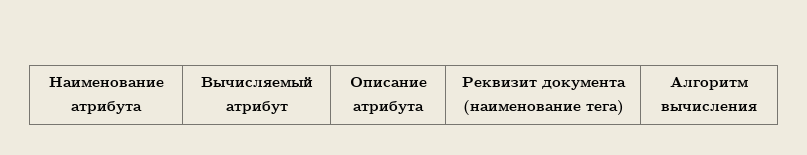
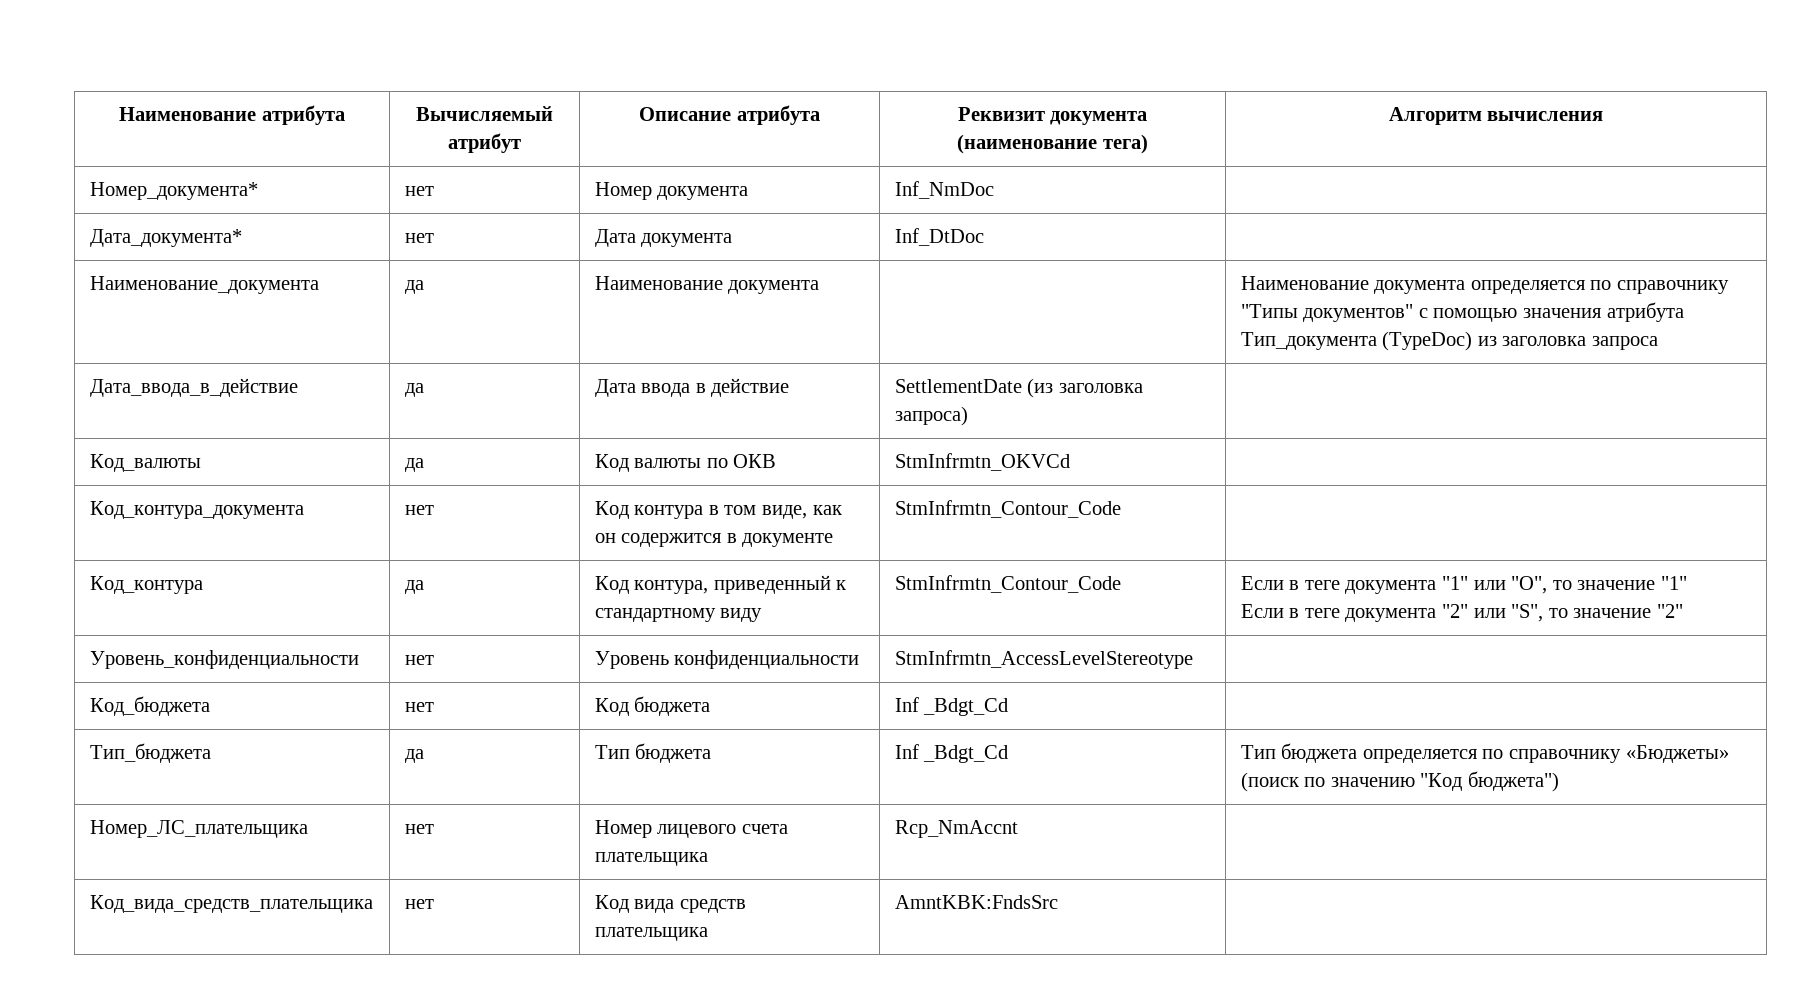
(757, 107) none -> [89,182,258,200] [404,186,434,196] [594,182,749,200] [894,181,994,199] [89,229,242,247] [404,233,434,243] [594,229,733,247] [894,228,984,246] [89,276,319,294] [404,280,424,294] [594,276,820,294] [1240,276,1730,294] [1240,302,1684,322] [1240,331,1659,351] [89,378,298,397] [404,383,424,397] [594,378,790,397] [894,378,1143,398] [894,406,968,426] [89,454,201,472] [404,458,424,472] [594,454,777,472] [894,453,1070,471] [89,501,304,519] [404,505,434,515] [594,501,842,519] [594,533,834,547] [894,500,1121,518] [89,576,203,594] [404,580,424,594] [594,575,847,594] [594,608,763,622] [894,575,1121,593] [1240,576,1687,594] [1240,604,1683,622] [89,650,359,669] [404,655,434,665] [594,650,860,669] [894,650,1193,669] [89,696,210,716] [404,702,434,712] [594,696,711,716] [894,697,1009,716] [89,743,211,763] [404,749,424,763] [594,743,712,763] [894,744,1009,763] [1240,743,1729,763] [1240,771,1560,792] [89,820,308,838] [404,824,434,834] [594,820,788,838] [594,852,708,866] [894,820,1018,838] [89,895,373,913] [404,899,434,909] [594,895,746,913] [594,927,708,941] [894,895,1058,909] // Номер_документа* | нет | Номер документа | Inf_NmDoc | // Дата_документа* | нет | Дата документа | Inf_DtDoc | // Наименование_документа | да | Наименование документа | | Наименование документа определяется по справочнику "Типы документов" с помощью значения атрибута Тип_документа (TypeDoc) из заголовка запроса // Дата_ввода_в_действие | да | Дата ввода в действие | SettlementDate (из заголовка запроса) | // Код_валюты | да | Код валюты по ОКВ | StmInfrmtn_OKVCd | // Код_контура_документа | нет | Код контура в том виде, как он содержится в документе | StmInfrmtn_Contour_Code | // Код_контура | да | Код контура, приведенный к стандартному виду | StmInfrmtn_Contour_Code | Если в теге документа "1" или "O", то значение "1" // Если в теге документа "2" или "S", то значение "2" // Уровень_конфиденциальности | нет | Уровень конфиденциальности | StmInfrmtn_AccessLevelStereotype | // Код_бюджета | нет | Код бюджета | Inf _Bdgt_Cd | // Тип_бюджета | да | Тип бюджета | Inf _Bdgt_Cd | Тип бюджета определяется по справочнику «Бюджеты» (поиск по значению "Код бюджета") // Номер_ЛС_плательщика | нет | Номер лицевого счета плательщика | Rcp_NmAccnt | // Код_вида_средств_плательщика | нет | Код вида средств плательщика | AmntKBK:FndsSrc |

